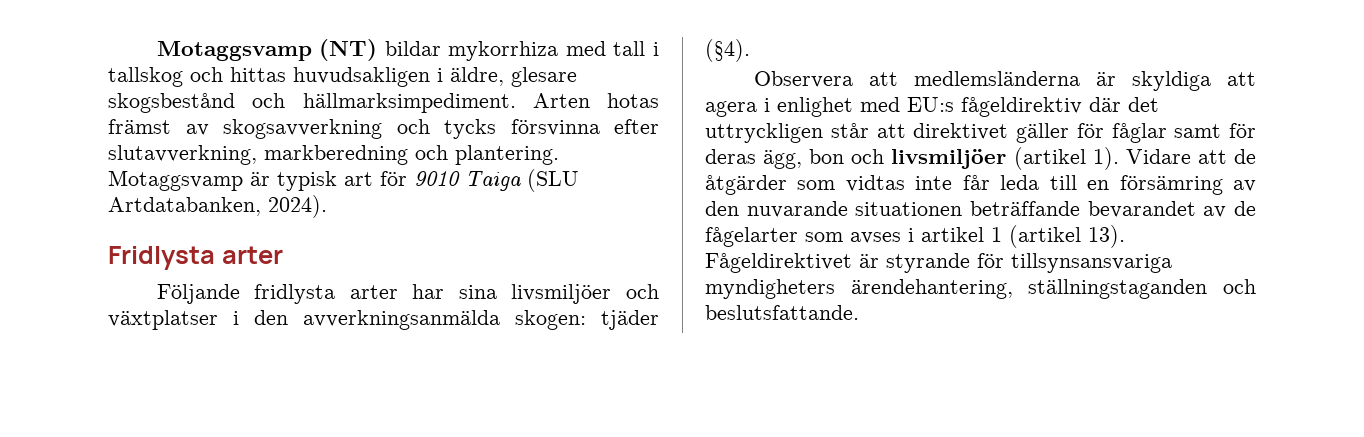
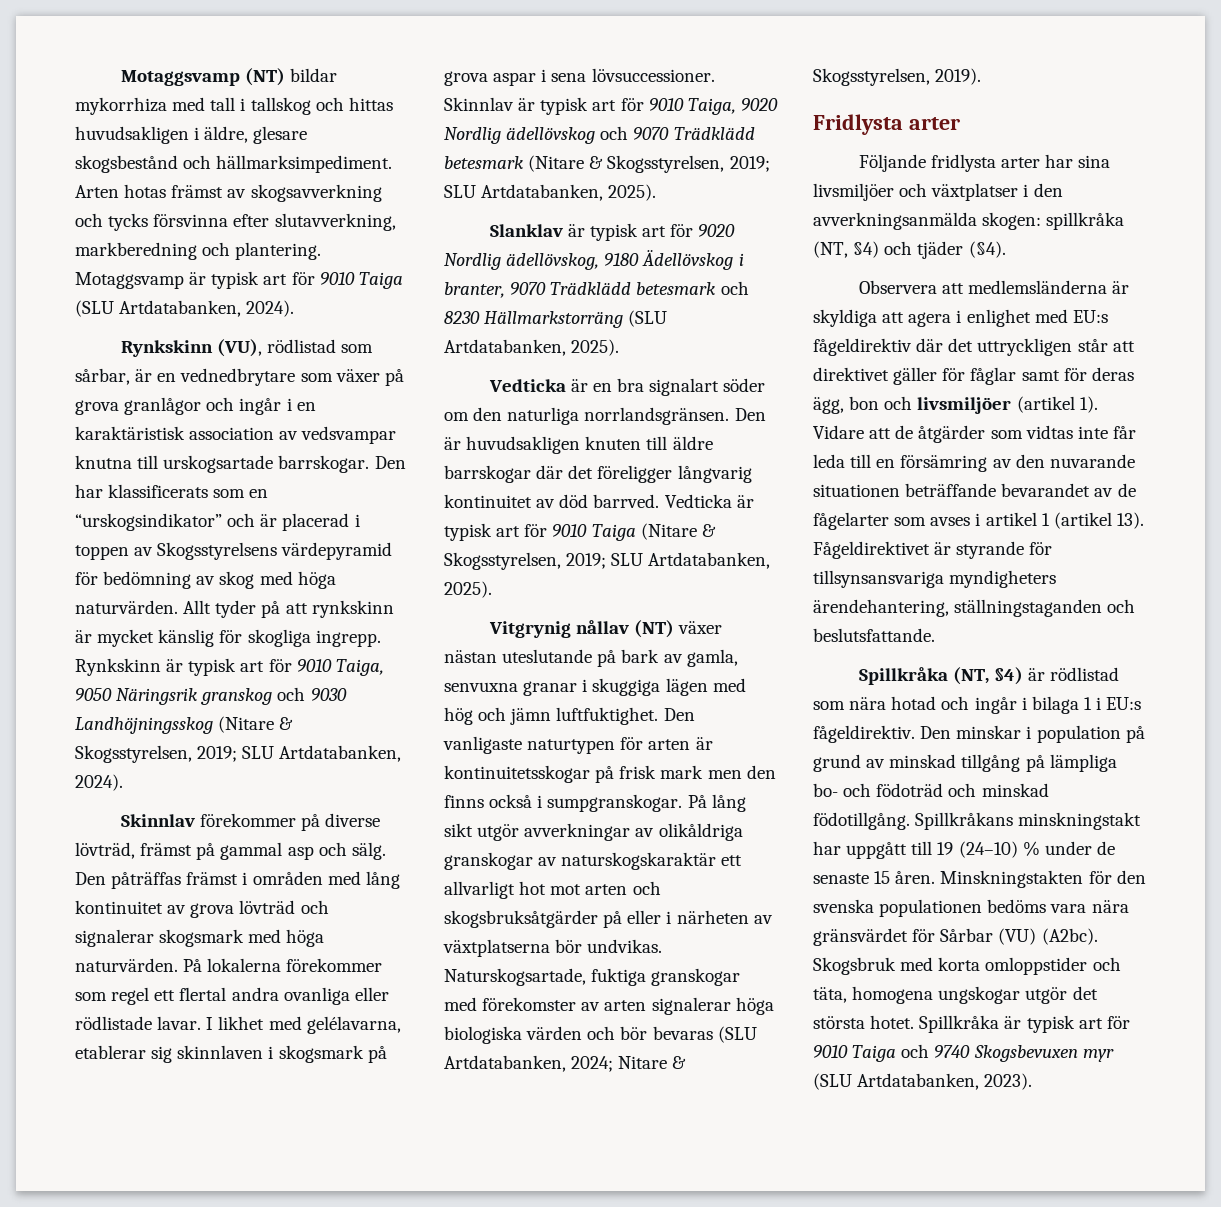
(327, 206) none -> [120,339,374,357] [75,368,404,386] [75,397,316,415] [75,426,397,444] [75,455,406,473] [75,484,269,498] [75,513,360,531] [75,542,393,560] [75,571,336,589] [75,600,394,618] [75,629,381,647] [75,658,384,676] [75,687,347,705] [75,716,294,734] [75,745,402,763] [75,774,123,791] [120,813,381,831] [75,842,386,860] [75,871,400,889] [75,900,329,918] [75,929,325,947] [75,958,383,972] [75,987,389,1005] [75,1016,401,1034] [75,1045,387,1063] [444,68,715,86] [444,97,778,115] [444,126,755,144] [444,155,770,173] [444,184,657,201] [489,223,736,241] [444,250,744,270] [444,281,749,298] [444,310,668,328] [444,339,620,356] [488,378,766,396] [444,407,766,425] [444,436,713,454] [444,465,752,483] [444,494,754,508] [444,523,716,541] [444,552,771,570] [444,581,492,598] [488,620,723,638] [444,649,738,667] [444,678,746,696] [444,707,695,725] [443,736,713,754] [444,765,776,783] [444,794,746,812] [444,823,743,841] [444,852,743,870] [444,881,661,899] [444,910,773,928] [443,939,663,957] [444,968,741,986] [444,997,774,1015] [444,1026,757,1044] [444,1055,687,1072] [813,68,982,86] // Rynkskinn (VU), rödlistad som sårbar, är en vednedbrytare som växer på grova granlågor och ingår i en karaktäristisk association av vedsvampar knutna till urskogsartade barrskogar. Den har klassificerats som en “urskogsindikator” och är placerad i toppen av Skogsstyrelsens värdepyramid för bedömning av skog med höga naturvärden. Allt tyder på att rynkskinn är mycket känslig för skogliga ingrepp. Rynkskinn är typisk art för 9010 Taiga, 9050 Näringsrik granskog och 9030 Landhöjningsskog (Nitare & Skogsstyrelsen, 2019; SLU Artdatabanken, 2024). // Skinnlav förekommer på diverse lövträd, främst på gammal asp och sälg. Den påträffas främst i områden med lång kontinuitet av grova lövträd och signalerar skogsmark med höga naturvärden. På lokalerna förekommer som regel ett flertal andra ovanliga eller rödlistade lavar. I likhet med gelélavarna, etablerar sig skinnlaven i skogsmark på grova aspar i sena lövsuccessioner. Skinnlav är typisk art för 9010 Taiga, 9020 Nordlig ädellövskog och 9070 Trädklädd betesmark (Nitare & Skogsstyrelsen, 2019; SLU Artdatabanken, 2025). // Slanklav är typisk art för 9020 Nordlig ädellövskog, 9180 Ädellövskog i branter, 9070 Trädklädd betesmark och 8230 Hällmarkstorräng (SLU Artdatabanken, 2025). // Vedticka är en bra signalart söder om den naturliga norrlandsgränsen. Den är huvudsakligen knuten till äldre barrskogar där det föreligger långvarig kontinuitet av död barrved. Vedticka är typisk art för 9010 Taiga (Nitare & Skogsstyrelsen, 2019; SLU Artdatabanken, 2025). // Vitgrynig nållav (NT) växer nästan uteslutande på bark av gamla, senvuxna granar i skuggiga lägen med hög och jämn luftfuktighet. Den vanligaste naturtypen för arten är kontinuitetsskogar på frisk mark men den finns också i sumpgranskogar. På lång sikt utgör avverkningar av olikåldriga granskogar av naturskogskaraktär ett allvarligt hot mot arten och skogsbruksåtgärder på eller i närheten av växtplatserna bör undvikas. Naturskogsartade, fuktiga granskogar med förekomster av arten signalerar höga biologiska värden och bör bevaras (SLU Artdatabanken, 2024; Nitare & Skogsstyrelsen, 2019).
(586, 320) none -> [1046,212,1125,230] [813,241,913,258] spillkråka (NT, §4) och
(859, 312) none -> [858,667,1120,685] [813,696,1142,714] [813,725,1145,743] [813,754,1117,772] [813,783,1049,797] [813,812,1142,830] [813,841,1115,859] [813,870,1146,888] [813,899,1129,917] [813,928,1098,946] [813,957,1121,975] [813,986,1098,1004] [813,1015,1130,1033] [813,1044,1114,1062] [813,1073,1033,1090] // Spillkråka (NT, §4) är rödlistad som nära hotad och ingår i bilaga 1 i EU:s fågeldirektiv. Den minskar i population på grund av minskad tillgång på lämpliga bo- och födoträd och minskad födotillgång. Spillkråkans minskningstakt har uppgått till 19 (24–10) % under de senaste 15 åren. Minskningstakten för den svenska populationen bedöms vara nära gränsvärdet för Sårbar (VU) (A2bc). Skogsbruk med korta omloppstider och täta, homogena ungskogar utgör det största hotet. Spillkråka är typisk art för 9010 Taiga och 9740 Skogsbevuxen myr (SLU Artdatabanken, 2023).

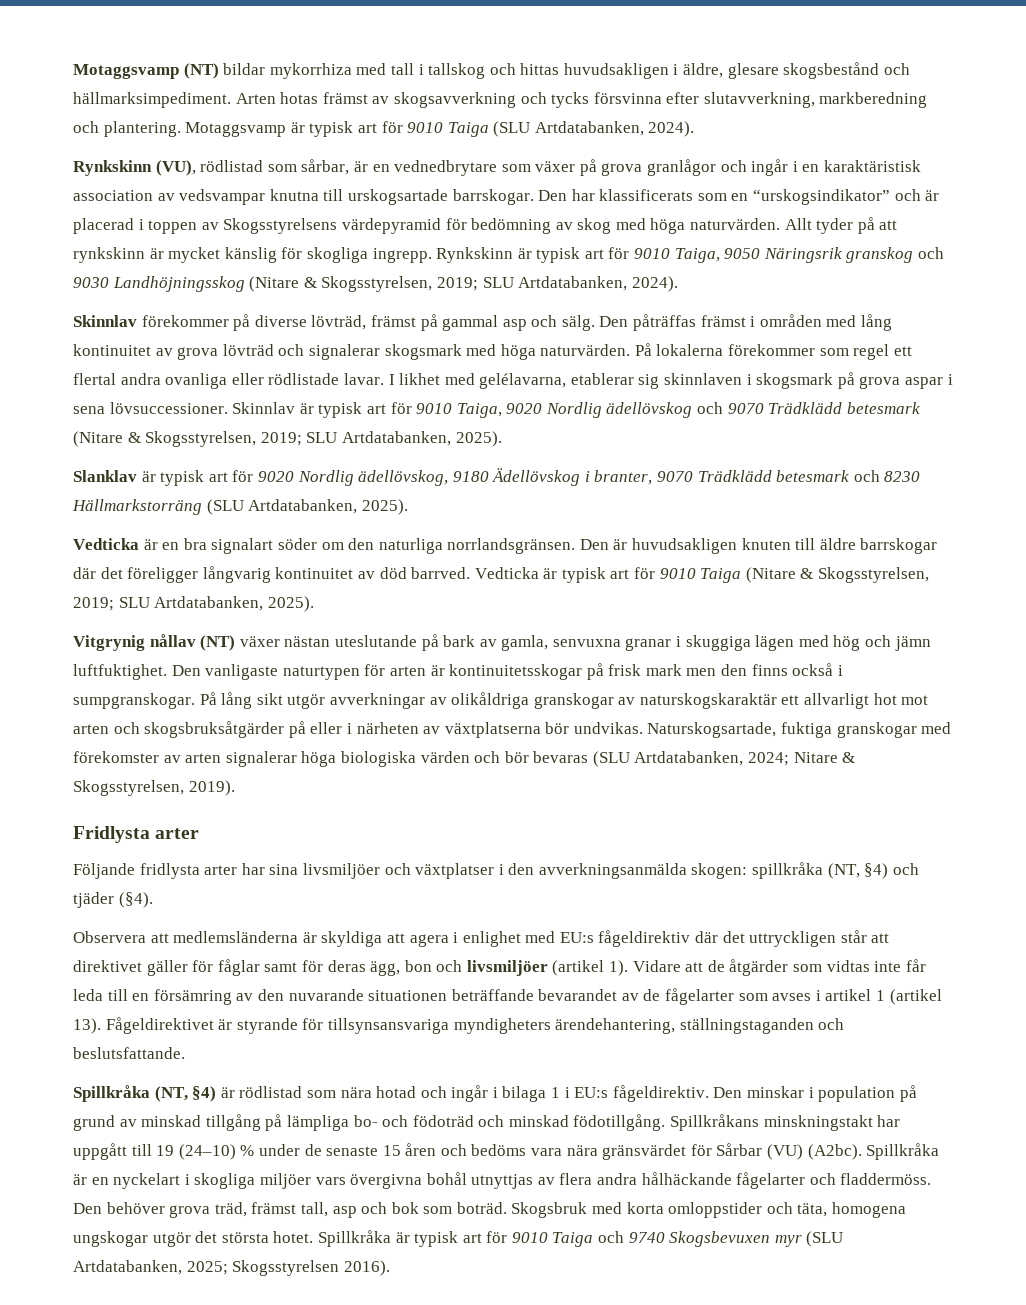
[895,870,1146,888] [813,899,983,917] åren. Minskningstakten för den svenska populationen -> [405,1143,467,1156] åren och
(1098, 936) none -> [866,1143,940,1160] [73,1172,932,1189] [73,1202,507,1218] Spillkråka är en nyckelart i skogliga miljöer vars övergivna bohål utnyttjas av flera andra hålhäckande fågelarter och fladdermöss. Den behöver grova träd, främst tall, asp och bok som boträd.
[984,1073,1033,1090] 2023). -> [186,1260,390,1276] 2025; Skogsstyrelsen 2016).

